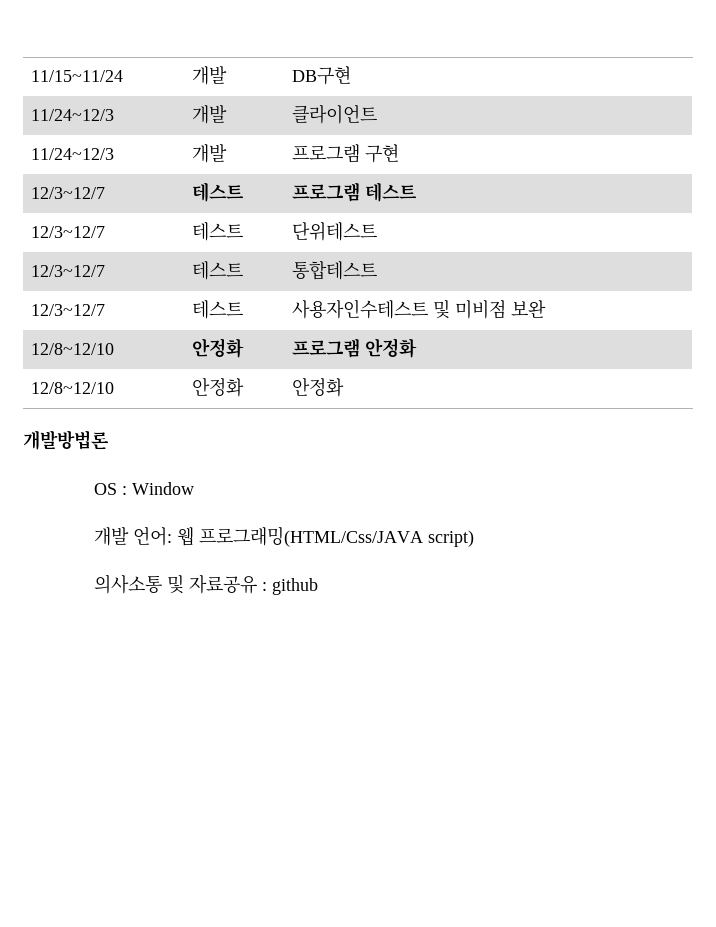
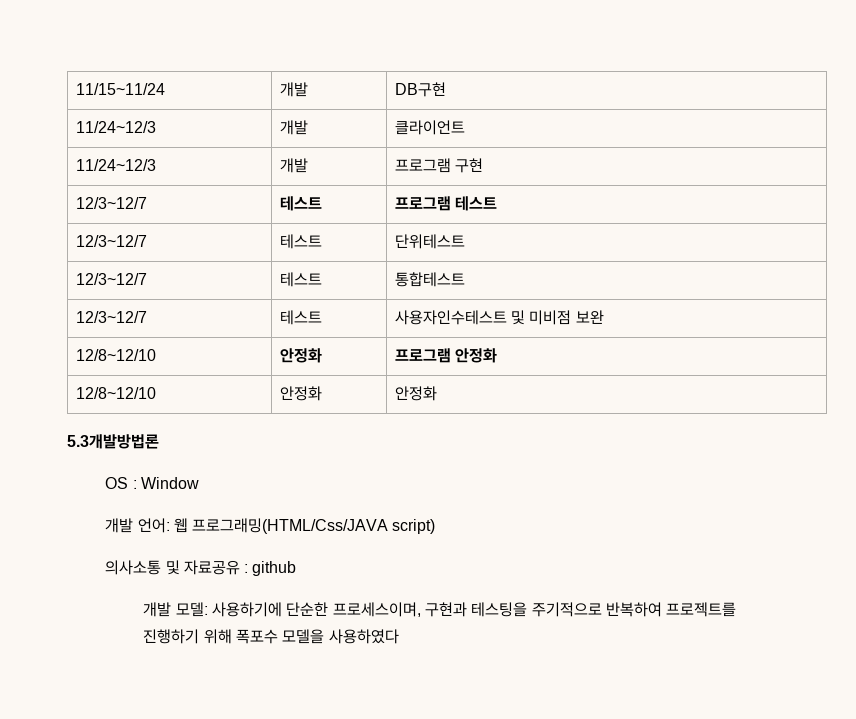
[23,430,109,450] 개발방법론 -> [67,434,159,449] 5.3개발방법론
(319, 586) none -> [143,602,737,617] [143,629,399,644] // 개발 모델: 사용하기에 단순한 프로세스이며, 구현과 테스팅을 주기적으로 반복하여 프로젝트를 // 진행하기 위해 폭포수 모델을 사용하였다

